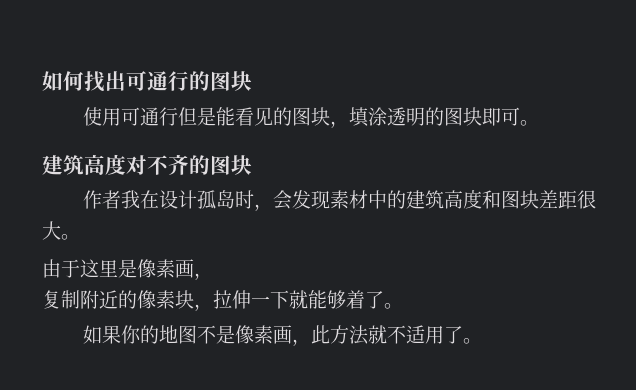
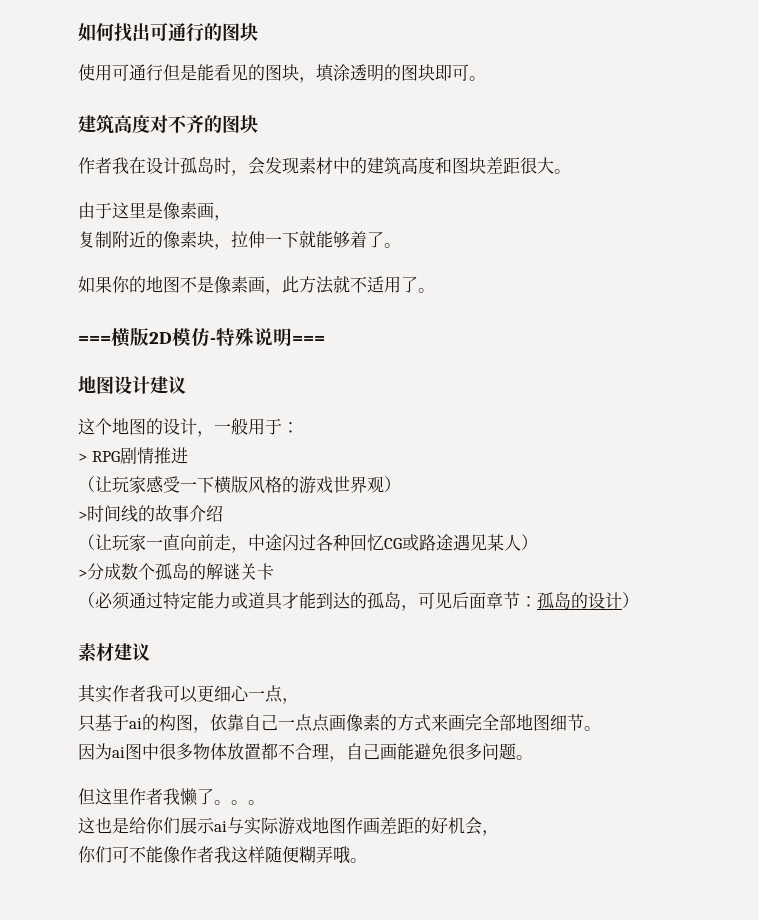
(482, 341) none -> [78,327,325,347] [78,376,186,394] [78,418,299,437] [78,447,188,464] [78,476,401,494] [78,505,223,523] [78,534,538,553] [78,563,274,580] [78,592,639,611] [78,643,150,662] [78,684,299,704] [78,714,601,733] [78,743,533,762] [78,788,265,806] [78,817,499,836] [78,846,367,864] // ===横版2D模仿-特殊说明=== // 地图设计建议 // 这个地图的设计，一般用于： // > RPG剧情推进 // （让玩家感受一下横版风格的游戏世界观） // >时间线的故事介绍 // （让玩家一直向前走，中途闪过各种回忆CG或路途遇见某人） // >分成数个孤岛的解谜关卡 // （必须通过特定能力或道具才能到达的孤岛，可见后面章节：孤岛的设计） // 素材建议 // 其实作者我可以更细心一点， // 只基于ai的构图，依靠自己一点点画像素的方式来画完全部地图细节。 // 因为ai图中很多物体放置都不合理，自己画能避免很多问题。 // 但这里作者我懒了。。。 // 这也是给你们展示ai与实际游戏地图作画差距的好机会， // 你们可不能像作者我这样随便糊弄哦。

